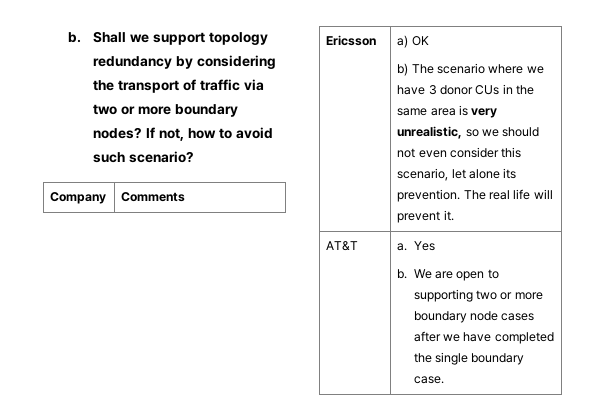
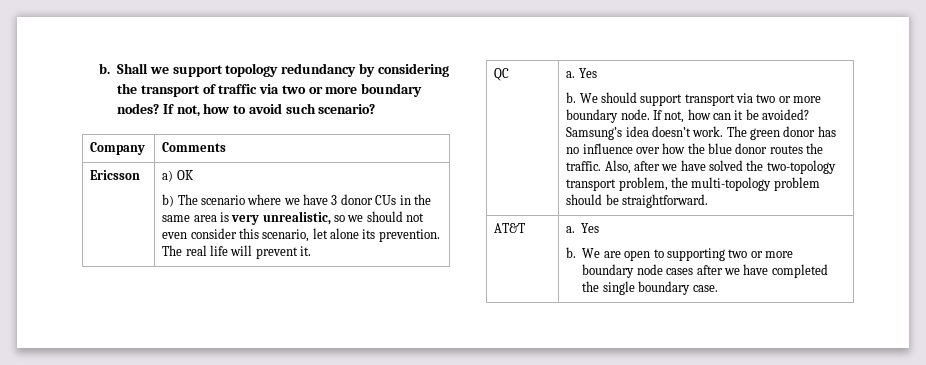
(454, 215) none -> [494,68,510,81] [566,68,597,78] [566,92,822,106] [566,109,810,123] [566,126,836,140] [566,143,824,154] [566,160,836,174] [566,177,820,191] [566,194,708,208] // QC | a. Yes // b. We should support transport via two or more boundary node. If not, how can it be avoided? Samsung’s idea doesn’t work. The green donor has no influence over how the blue donor routes the traffic. Also, after we have solved the two-topology transport problem, the multi-topology problem should be straightforward.

